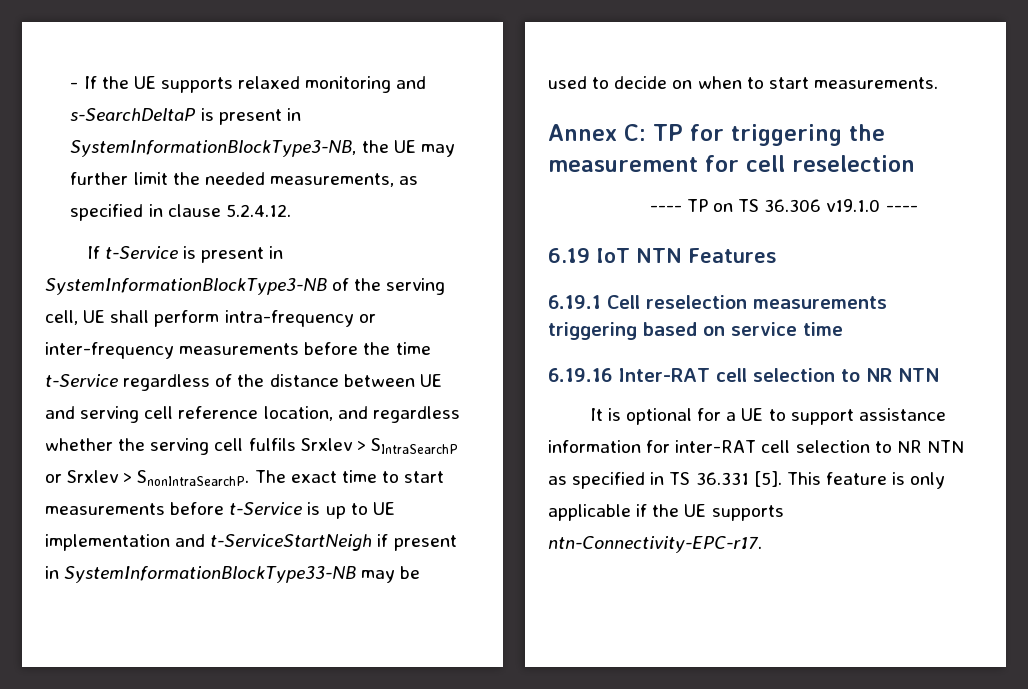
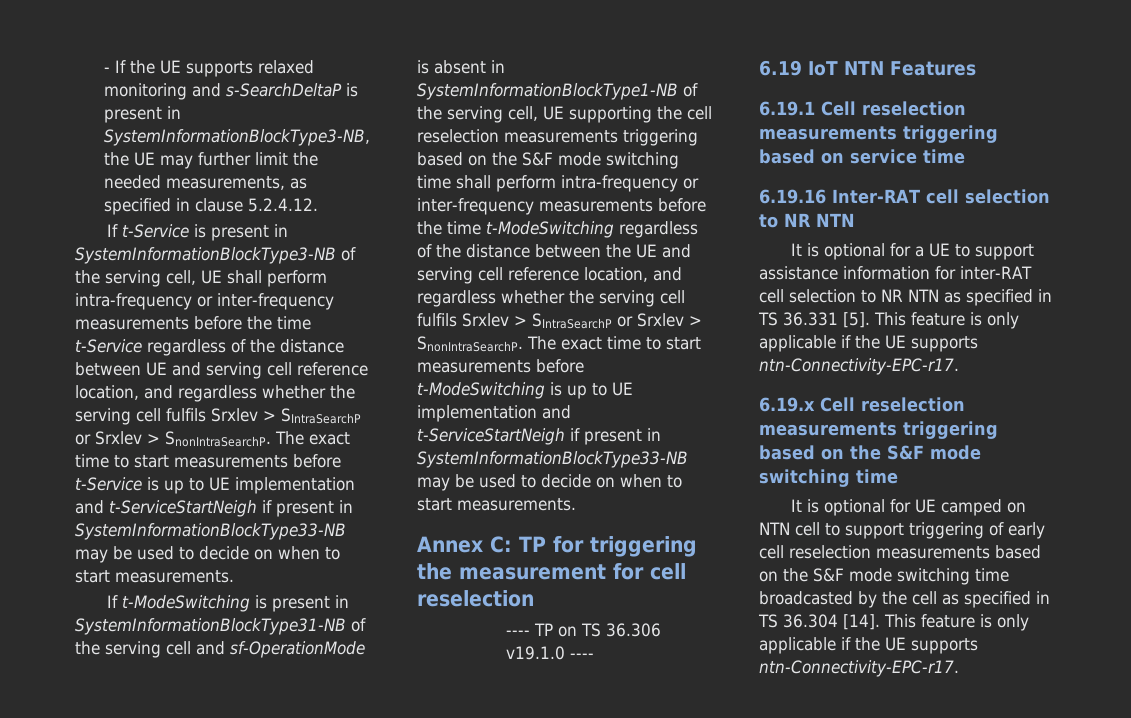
(938, 83) none -> [106,595,349,612] [75,618,366,635] [75,641,365,658] [417,60,505,74] [417,83,698,100] [417,106,712,123] [417,129,698,146] [417,152,679,169] [417,175,699,192] [417,198,706,215] [417,221,698,238] [417,244,691,258] [417,267,682,284] [417,290,685,307] [417,313,702,329] [417,336,701,352] [417,359,584,373] [417,382,633,399] [417,405,571,422] [417,428,661,445] [417,451,688,468] [417,474,682,491] [417,498,576,511] // If t-ModeSwitching is present in SystemInformationBlockType31-NB of the serving cell and sf-OperationMode is absent in SystemInformationBlockType1-NB of the serving cell, UE supporting the cell reselection measurements triggering based on the S&F mode switching time shall perform intra-frequency or inter-frequency measurements before the time t-ModeSwitching regardless of the distance between the UE and serving cell reference location, and regardless whether the serving cell fulfils Srxlev > SIntraSearchP or Srxlev > SnonIntraSearchP. The exact time to start measurements before t-ModeSwitching is up to UE implementation and t-ServiceStartNeigh if present in SystemInformationBlockType33-NB may be used to decide on when to start measurements.
(762, 544) none -> [759,397,965,412] [759,421,998,439] [759,445,981,460] [759,469,898,487] [790,499,1026,516] [759,522,1045,539] [759,545,1041,559] [759,568,1009,585] [759,591,1050,608] [758,614,1029,631] [759,637,978,654] [759,660,959,677] // 6.19.x Cell reselection measurements triggering based on the S&F mode switching time // It is optional for UE camped on NTN cell to support triggering of early cell reselection measurements based on the S&F mode switching time broadcasted by the cell as specified in TS 36.304 [14]. This feature is only applicable if the UE supports ntn-Connectivity-EPC-r17.

